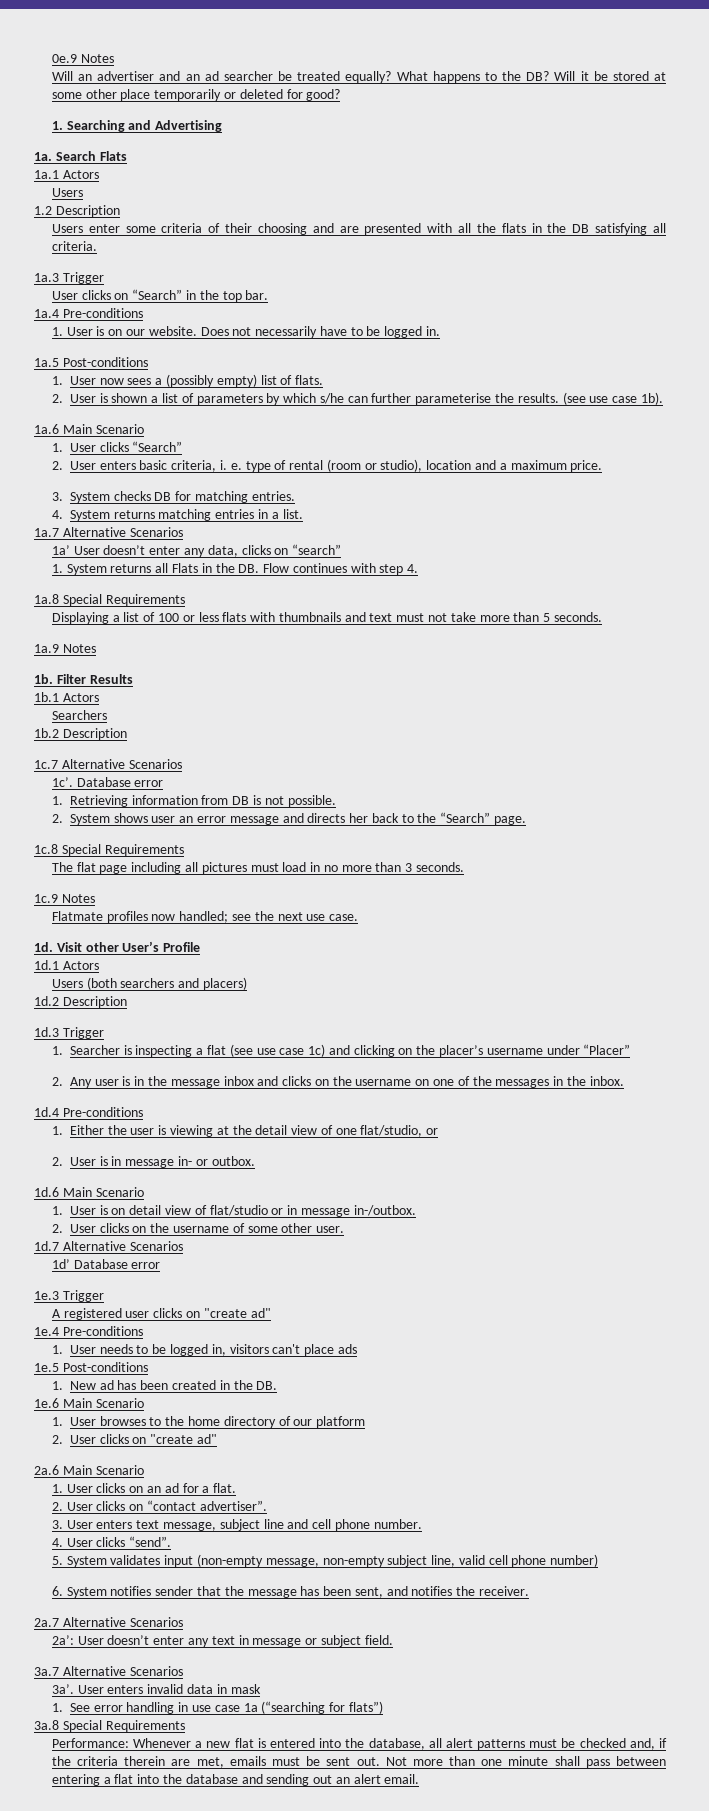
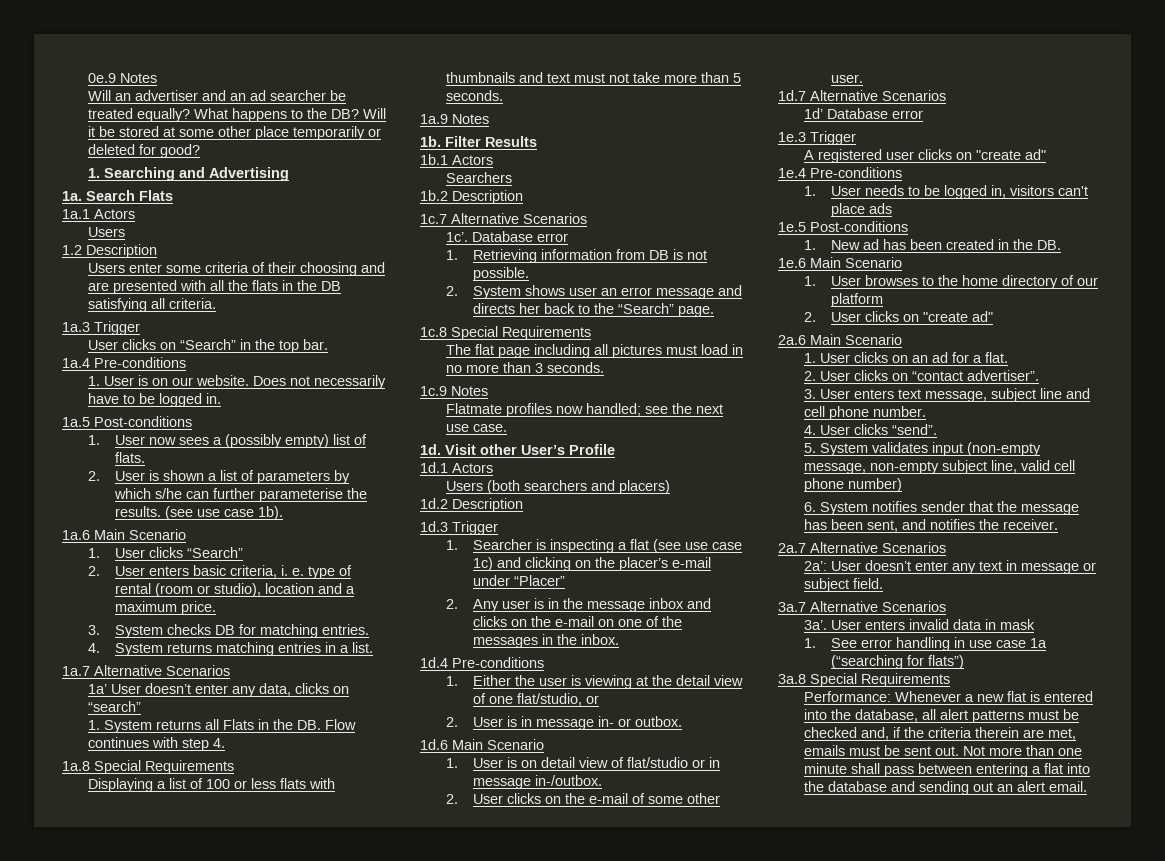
[486,1048,543,1055] username -> [671,557,711,568] e-mail
[355,1079,412,1086] username -> [554,616,594,627] e-mail
[172,1226,229,1233] username -> [588,793,628,804] e-mail

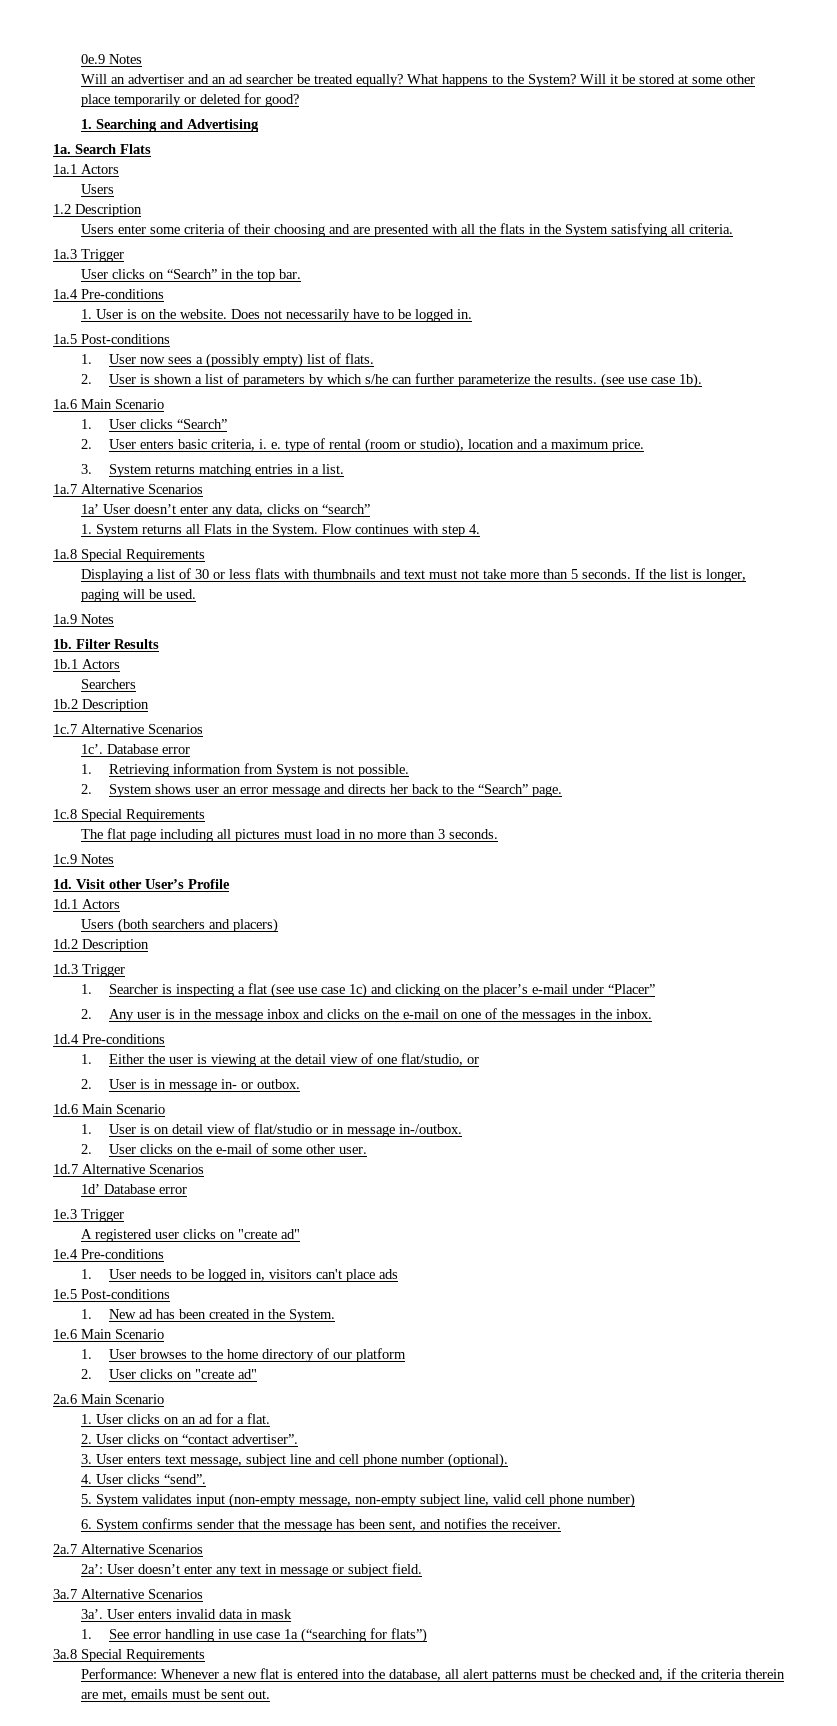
[331,109,360,119] DB? -> [527,74,576,87] System?
[321,281,342,291] DB -> [564,224,608,237] System
[172,377,194,386] our -> [158,309,176,319] the
[258,488,343,502] parameterise -> [457,374,530,387] parameterize
[166,624,369,638] [88,643,163,656] checks DB for matching entries. // 4. System -> (152, 470) none
[297,720,322,730] DB. -> [271,524,318,537] System.
[206,779,231,789] 100 -> [194,569,209,579] 30
(504, 95) none -> [634,568,746,582] [80,589,196,602] If the list is longer, paging will be used.
[648,250,669,260] DB -> [275,764,319,777] System
[446,403,724,417] [446,424,508,432] // Flatmate profiles now handled; see the next use case. -> (114, 859) none
[1036,240,1061,250] DB. -> [288,1309,335,1322] System.
[873,406,927,417] number. -> [400,1453,508,1468] number (optional).
[872,501,918,512] notifies -> [141,1518,193,1529] confirms
[963,745,1083,756] [804,763,1091,777] [804,781,1088,795] Not more than one minute shall pass between entering a flat into the database and sending out an alert email. -> (270, 1694) none

